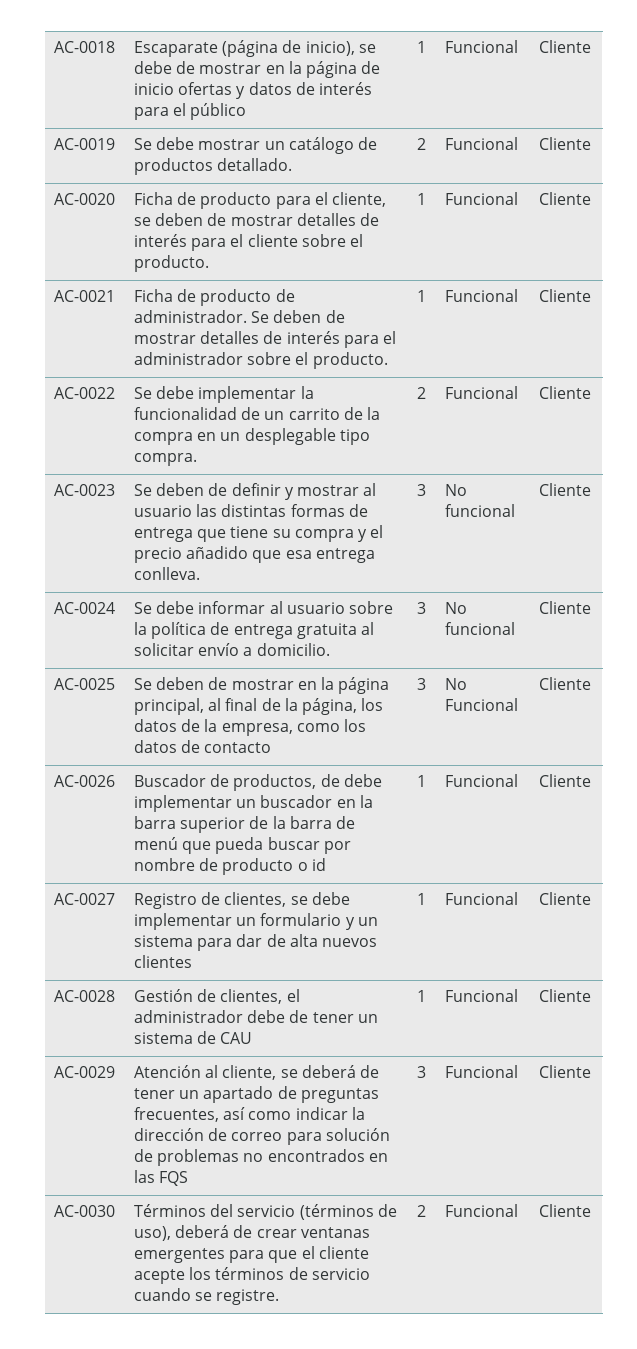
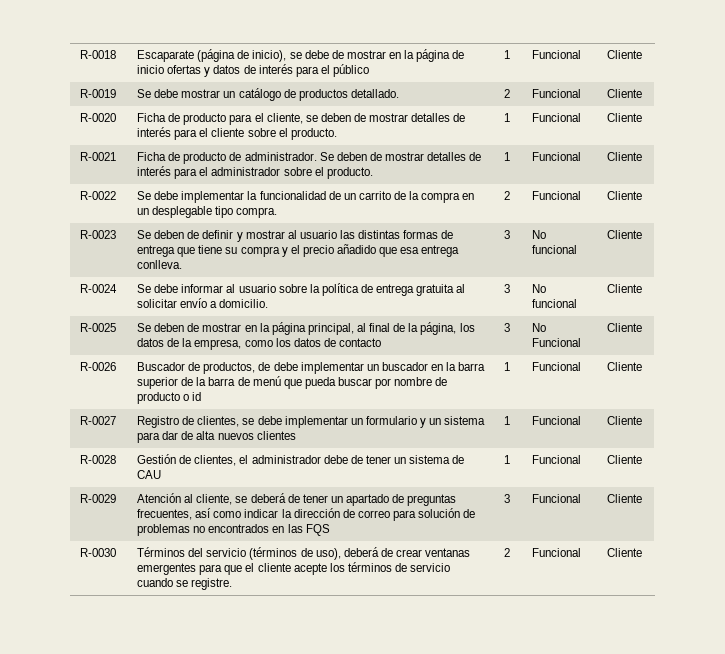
[54,41,116,53] AC-0018 -> [80,50,117,59] R-0018
[54,138,116,150] AC-0019 -> [80,89,117,98] R-0019
[54,193,116,205] AC-0020 -> [80,113,117,122] R-0020
[54,290,116,302] AC-0021 -> [80,152,117,161] R-0021
[54,387,116,399] AC-0022 -> [80,191,117,200] R-0022
[54,484,116,496] AC-0023 -> [80,230,117,239] R-0023
[54,602,116,614] AC-0024 -> [80,284,118,293] R-0024
[54,678,116,690] AC-0025 -> [80,323,117,332] R-0025
[54,775,116,787] AC-0026 -> [80,362,117,371] R-0026
[54,893,116,905] AC-0027 -> [80,416,117,425] R-0027
[54,990,116,1002] AC-0028 -> [80,455,117,464] R-0028
[54,1066,116,1078] AC-0029 -> [80,494,117,503] R-0029
[54,1205,116,1217] AC-0030 -> [80,548,117,557] R-0030

